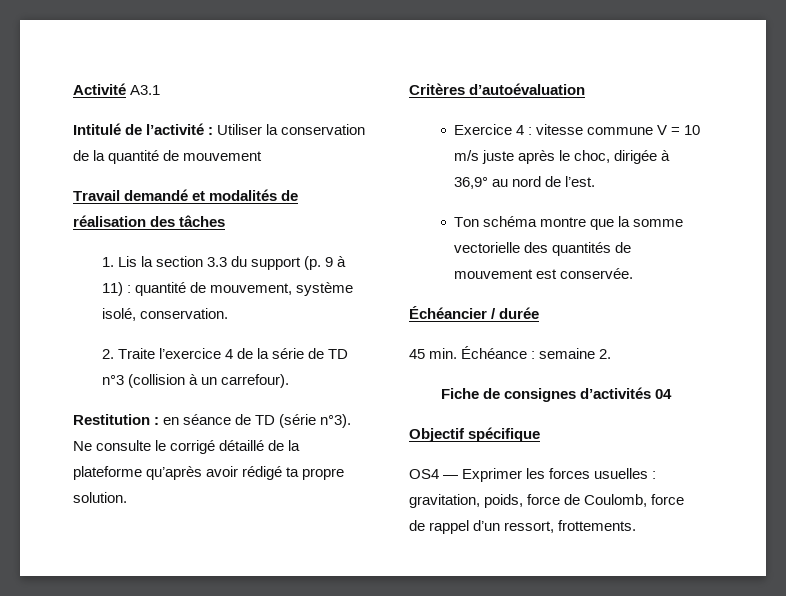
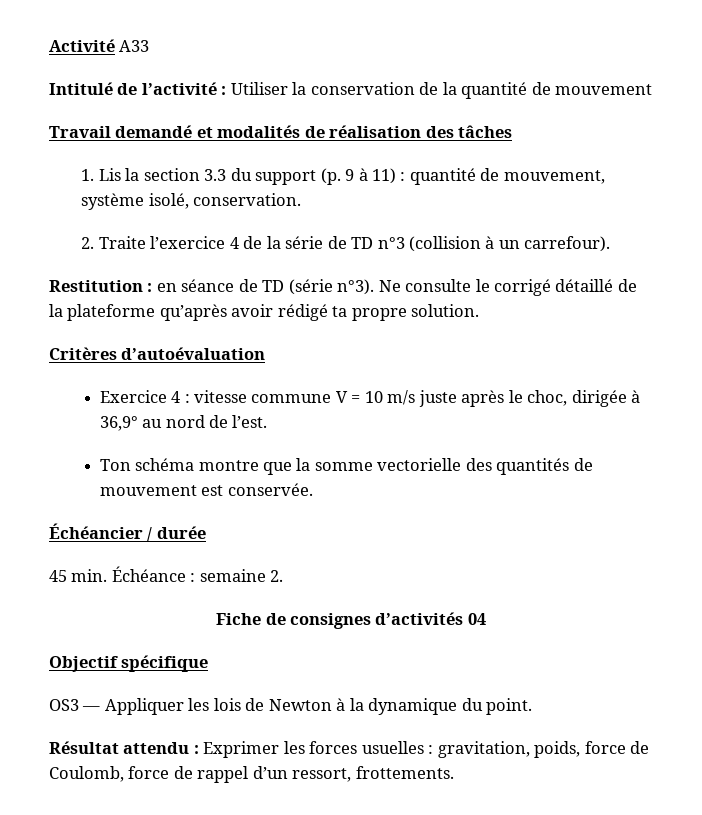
[130,85,161,95] A3.1 -> [119,40,150,52] A33
[409,469,459,479] OS4 — -> [49,698,533,715] [49,741,199,754] OS3 — Appliquer les lois de Newton à la dynamique du point. // Résultat attendu :

